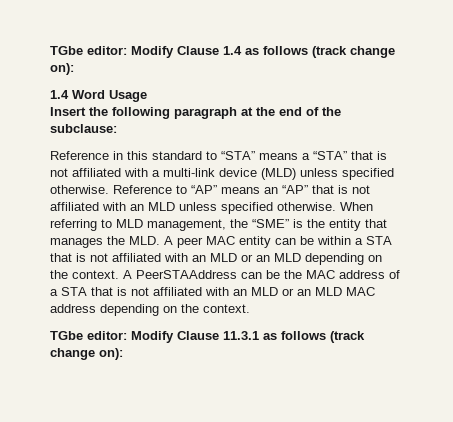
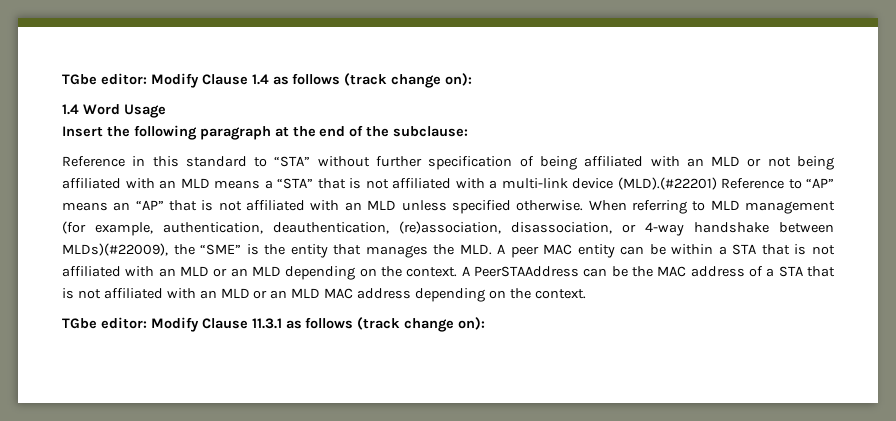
(255, 155) none -> [317,156,834,170] [62,178,210,189] without further specification of being affiliated with an MLD or not being affiliated with an MLD
[261,168,394,180] [50,185,109,194] (MLD) unless specified otherwise. -> [617,177,717,190] (MLD).(#22201)
[147,219,226,231] management, -> [745,201,836,214] [62,221,834,236] [62,243,168,256] management (for example, authentication, deauthentication, (re)association, disassociation, or 4-way handshake between MLDs)(#22009),

